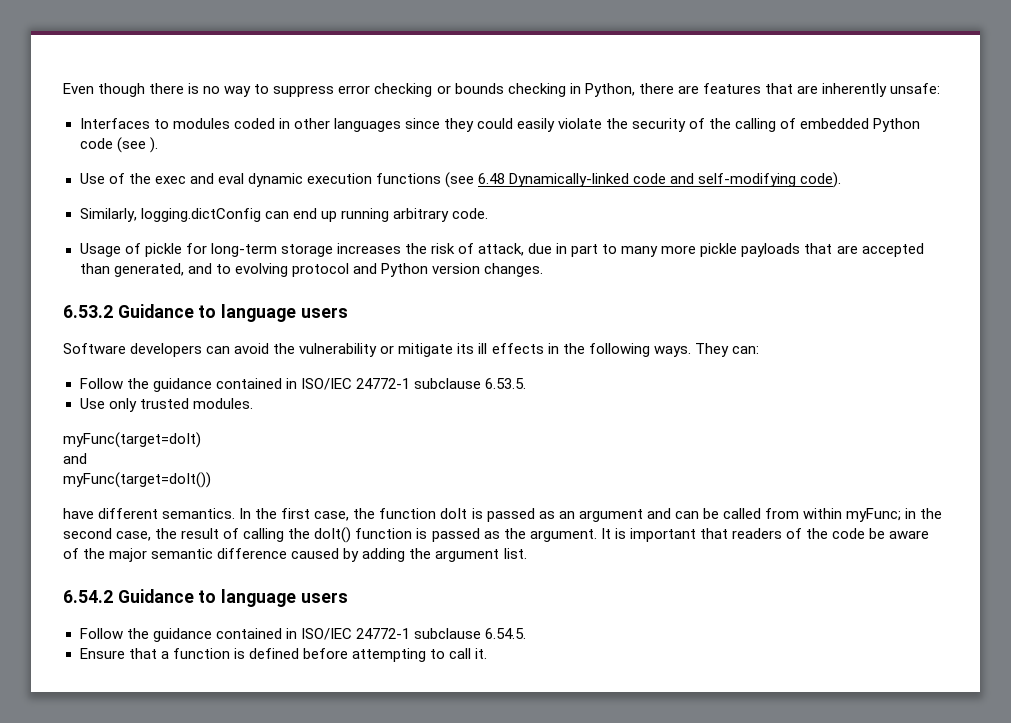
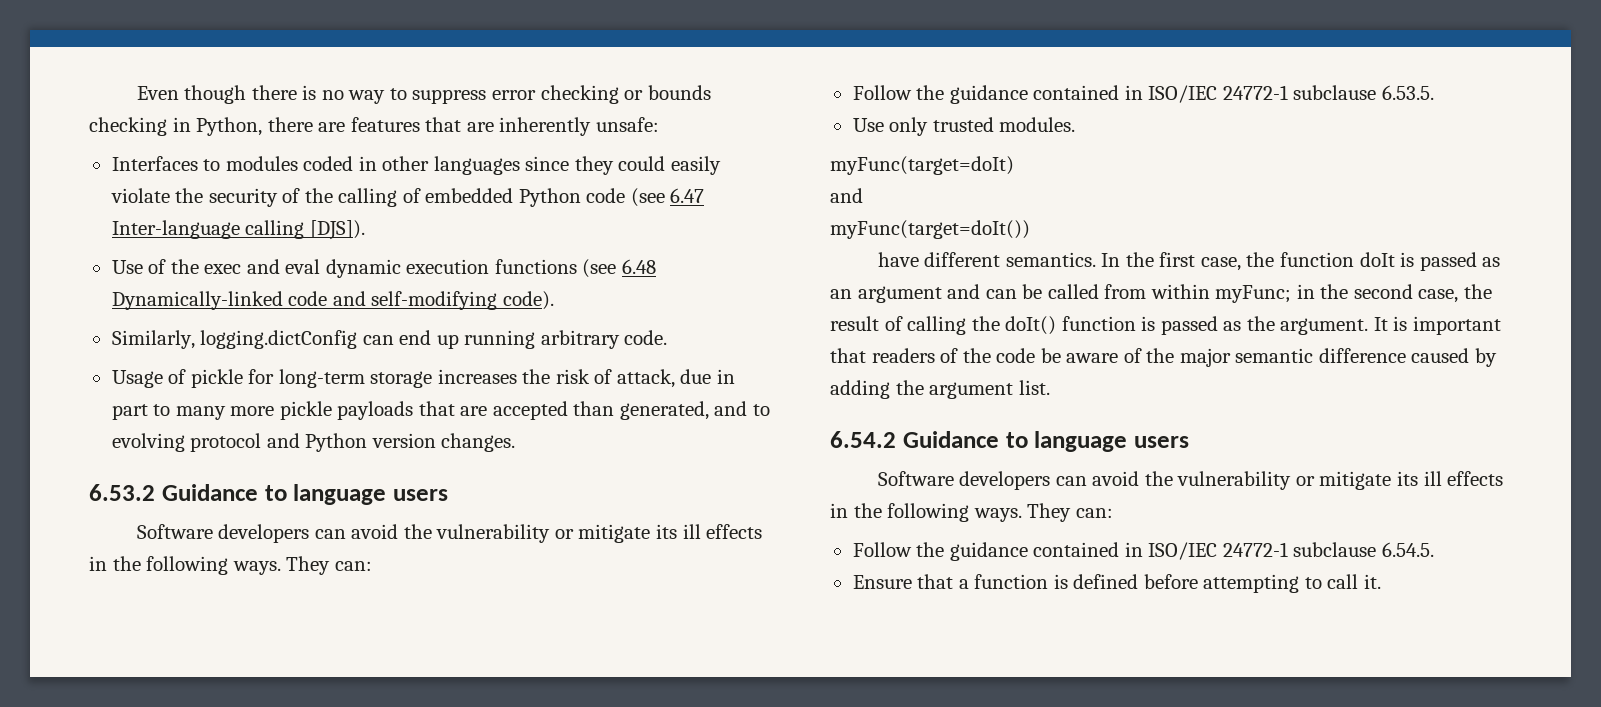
[149,137,158,153] ). -> [670,188,705,203] [111,220,365,240] 6.47 Inter-language calling [DJS]).
(348, 597) none -> [877,471,1504,490] [830,503,1113,522] // Software developers can avoid the vulnerability or mitigate its ill effects in the following ways. They can:

